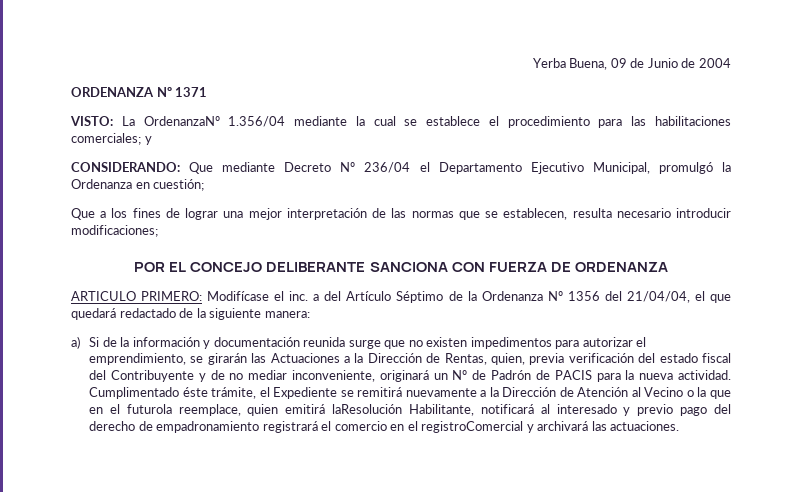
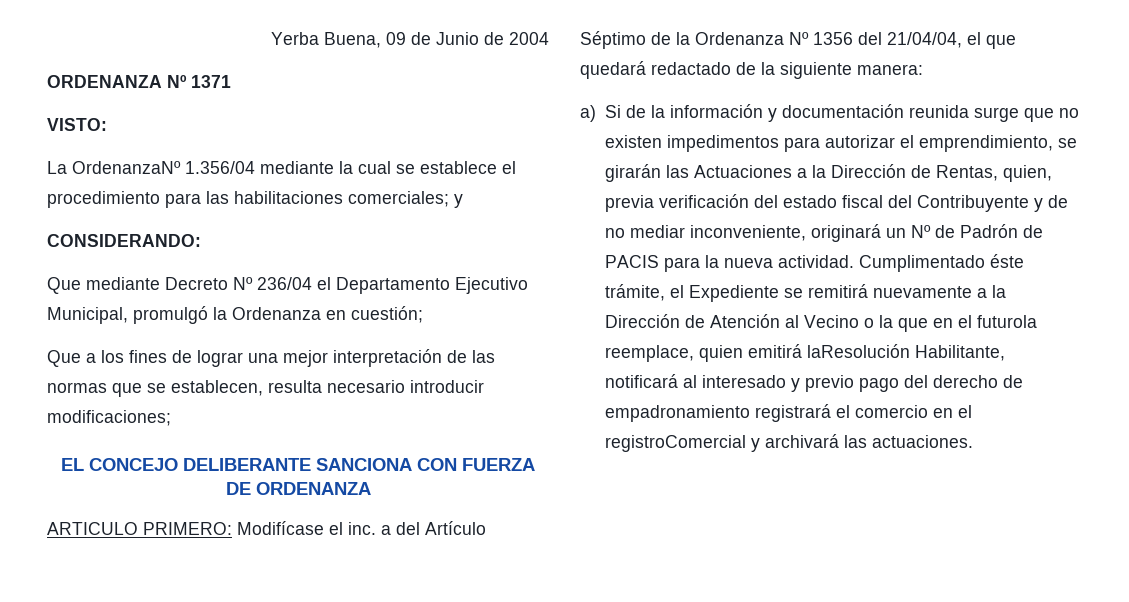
(113, 121) none -> (107, 124) //
(180, 167) none -> (201, 240) //
[134,262,166,272] POR -> (171, 418) none

